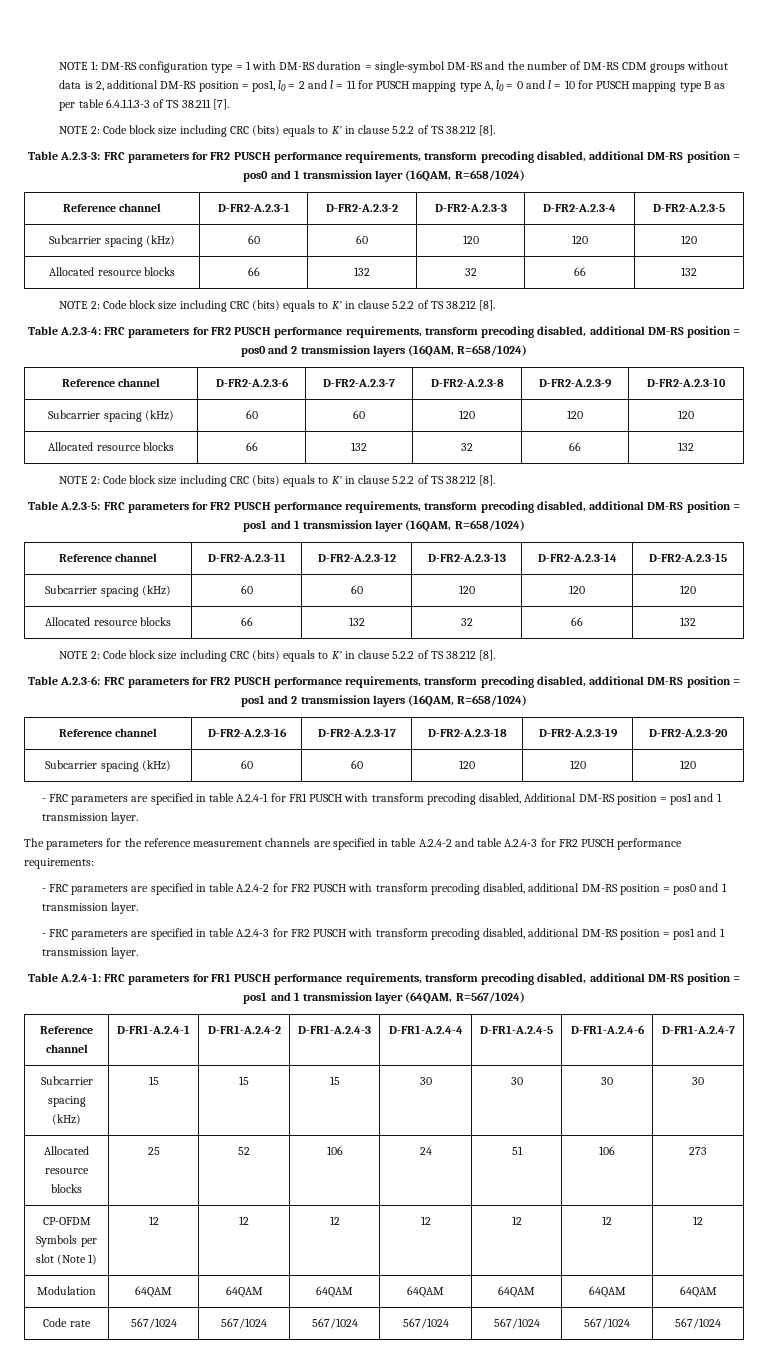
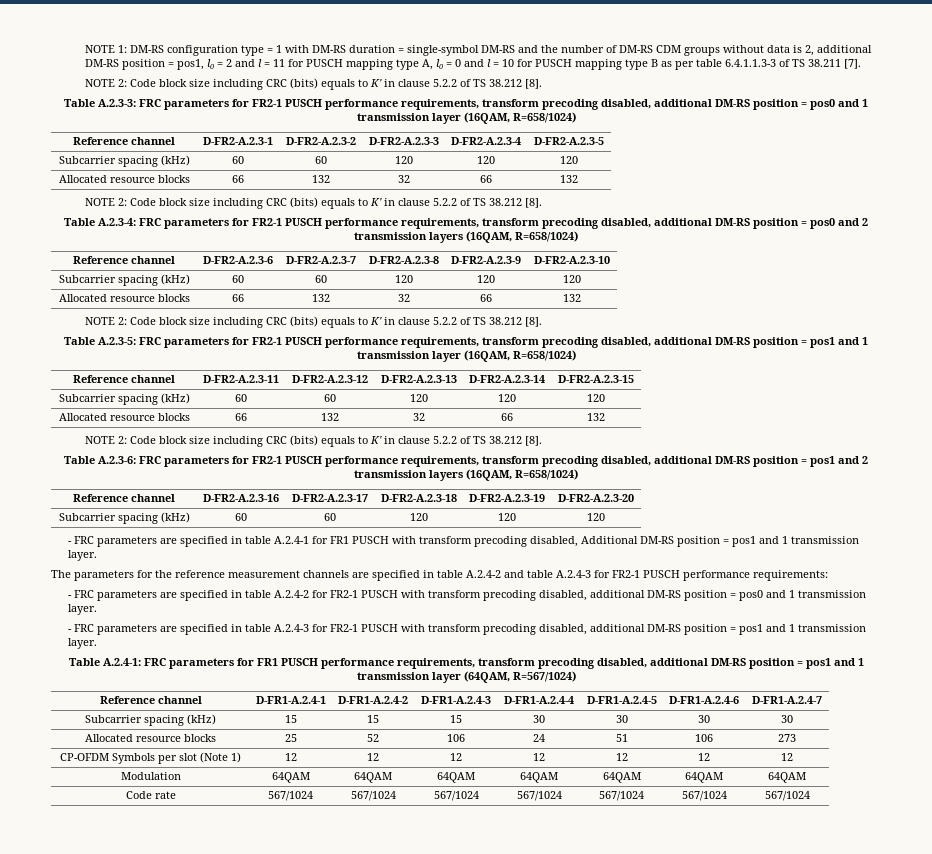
[210,152,231,160] FR2 -> [252,99,282,107] FR2-1
[210,327,231,335] FR2 -> [252,218,282,226] FR2-1
[210,502,231,510] FR2 -> [252,337,282,345] FR2-1
[210,677,231,685] FR2 -> [252,456,282,464] FR2-1
[558,839,578,847] FR2 -> [612,570,640,578] FR2-1
[290,884,310,892] FR2 -> [329,590,358,598] FR2-1
[290,929,310,937] FR2 -> [329,624,358,632] FR2-1

